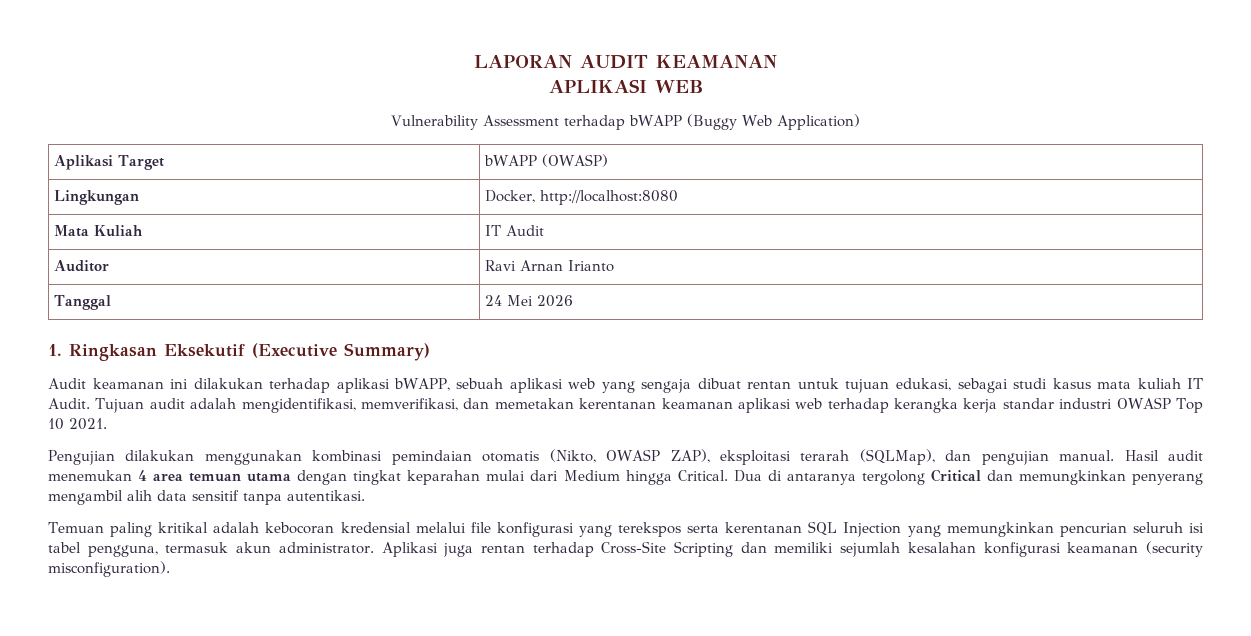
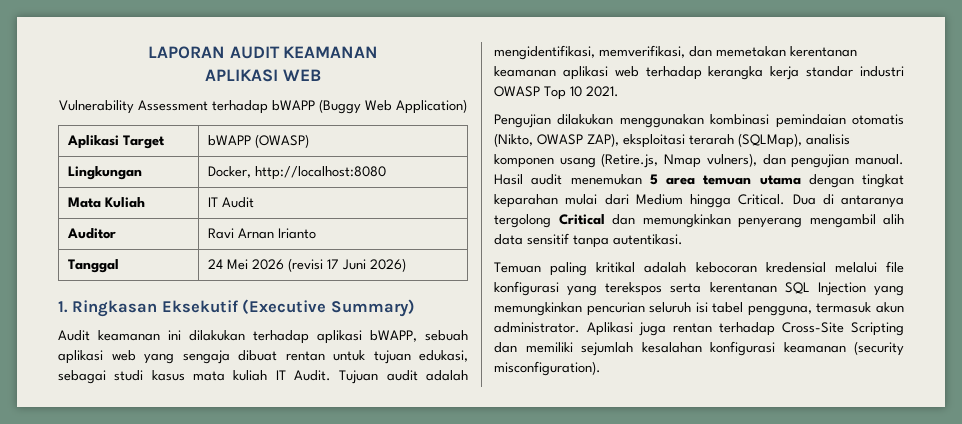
(574, 301) none -> [287,258,406,272] (revisi 17 Juni 2026)
(935, 457) none -> [806,134,850,145] [494,153,757,168] analisis komponen usang (Retire.js, Nmap vulners),
[138,470,148,481] 4 -> [649,174,658,185] 5

